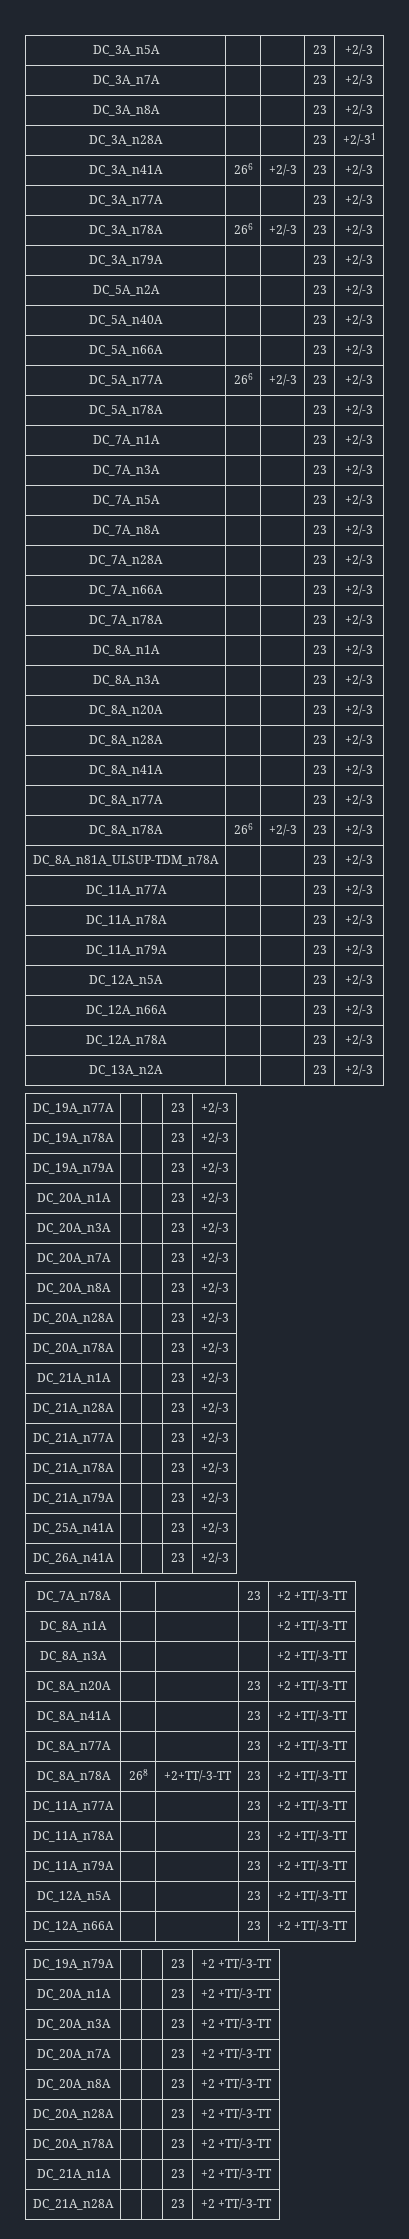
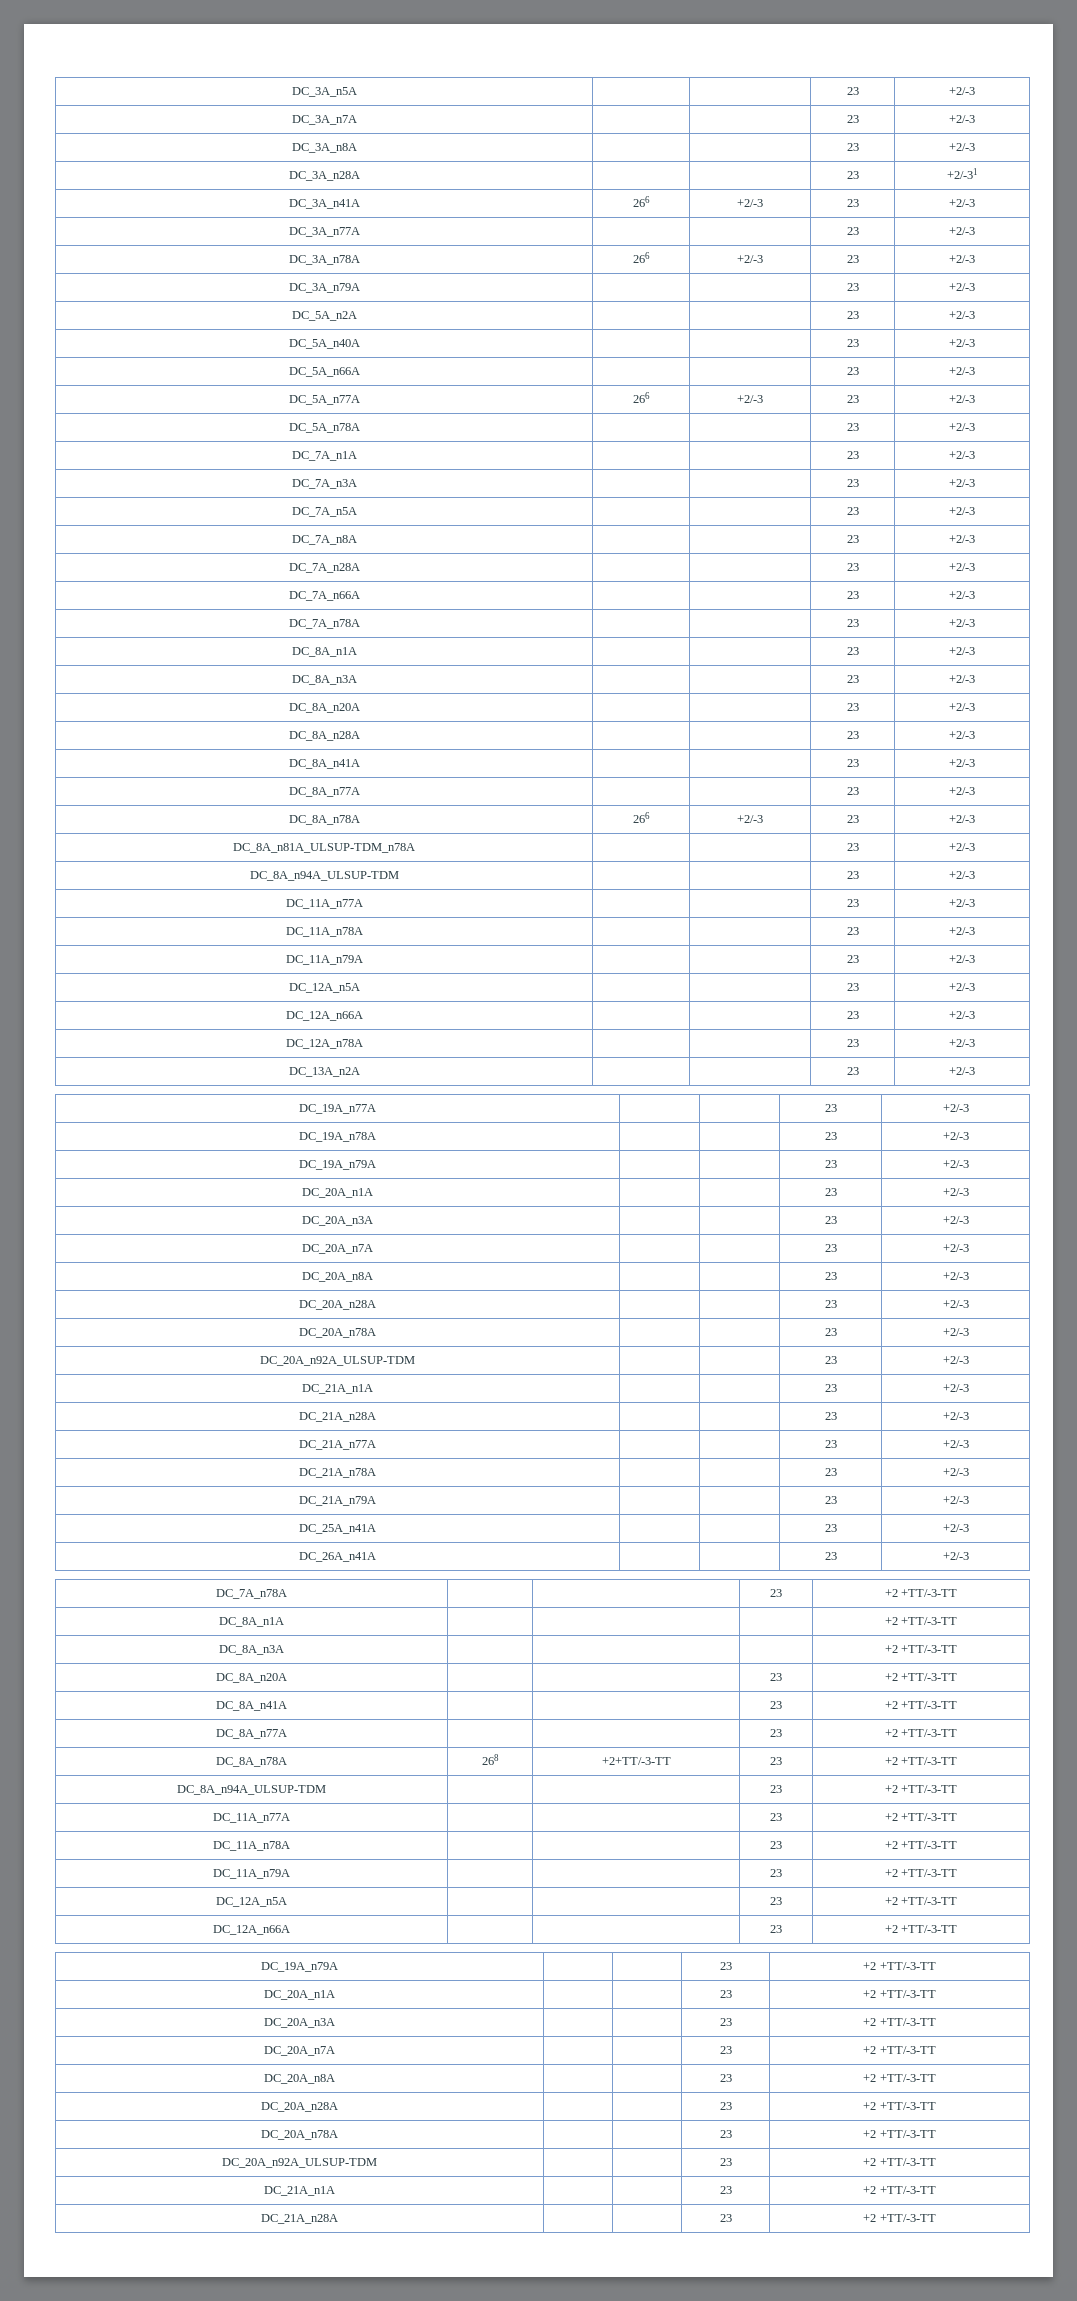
(373, 860) none -> [249,871,399,881] [846,871,859,879] [949,871,975,879] // DC_8A_n94A_ULSUP-TDM | | | 23 | +2/-3
(229, 1348) none -> [260,1356,415,1366] [824,1356,837,1364] [942,1356,969,1364] // DC_20A_n92A_ULSUP-TDM | | | 23 | +2/-3
(349, 1776) none -> [177,1785,326,1795] [770,1785,782,1793] [884,1785,958,1793] // DC_8A_n94A_ULSUP-TDM | | | 23 | +2 +TT/-3-TT
(273, 2144) none -> [222,2158,377,2168] [719,2158,732,2166] [863,2158,936,2166] // DC_20A_n92A_ULSUP-TDM | | | 23 | +2 +TT/-3-TT

